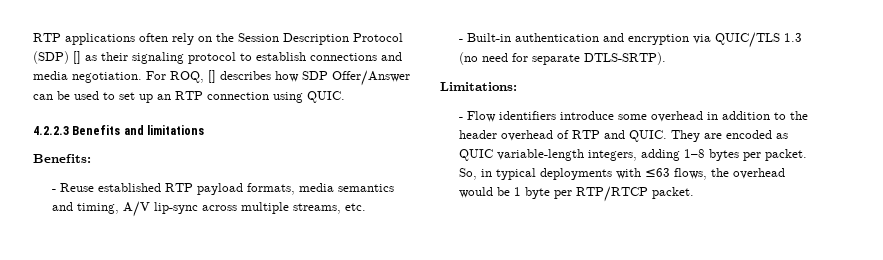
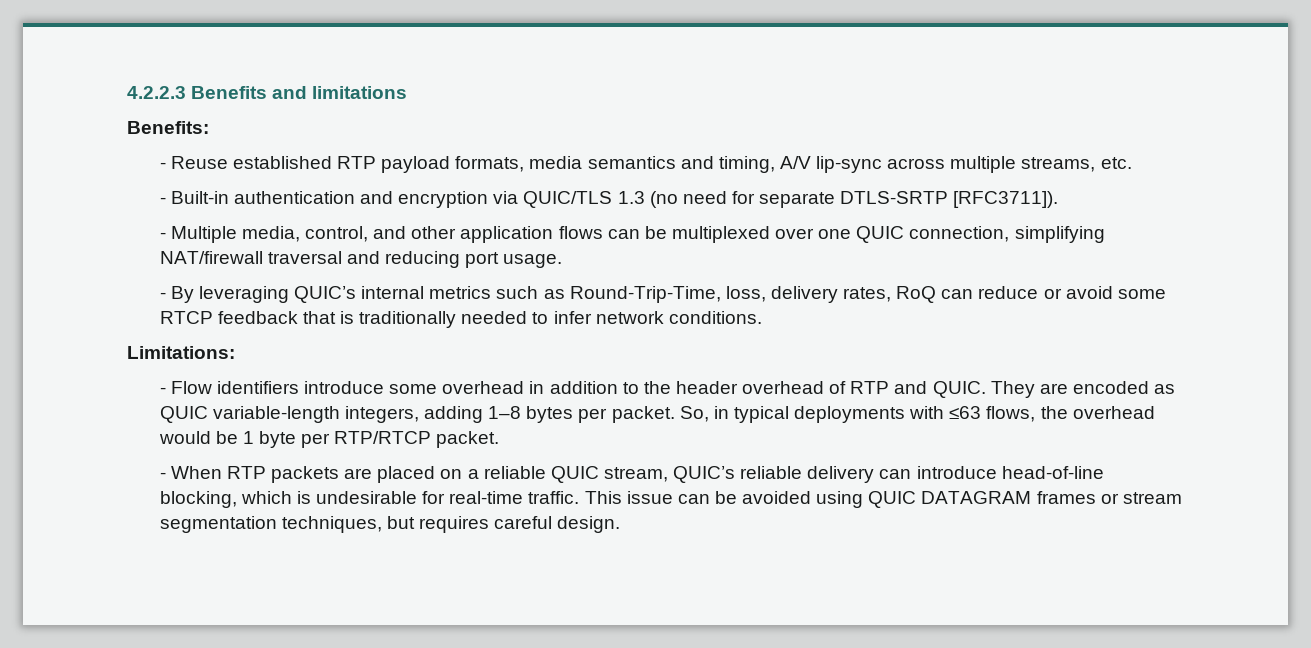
[33,33,403,45] [33,51,402,64] [33,70,410,86] [33,91,345,103] RTP applications often rely on the Session Description Protocol (SDP) [] as their signaling protocol to establish connections and media negotiation. For ROQ, [] describes how SDP Offer/Answer can be used to set up an RTP connection using QUIC. // -> (127, 92) none
[583,52,666,65] DTLS-SRTP). -> [840,191,1059,208] [159,226,1105,243] [159,251,563,268] [159,286,1166,303] [159,311,762,328] DTLS-SRTP [RFC3711]). // - Multiple media, control, and other application flows can be multiplexed over one QUIC connection, simplifying NAT/firewall traversal and reducing port usage. // - By leveraging QUIC’s internal metrics such as Round-Trip-Time, loss, delivery rates, RoQ can reduce or avoid some RTCP feedback that is traditionally needed to infer network conditions.
(694, 193) none -> [159,466,1104,483] [159,491,1182,508] [159,516,621,533] // - When RTP packets are placed on a reliable QUIC stream, QUIC’s reliable delivery can introduce head-of-line blocking, which is undesirable for real-time traffic. This issue can be avoided using QUIC DATAGRAM frames or stream segmentation techniques, but requires careful design.

